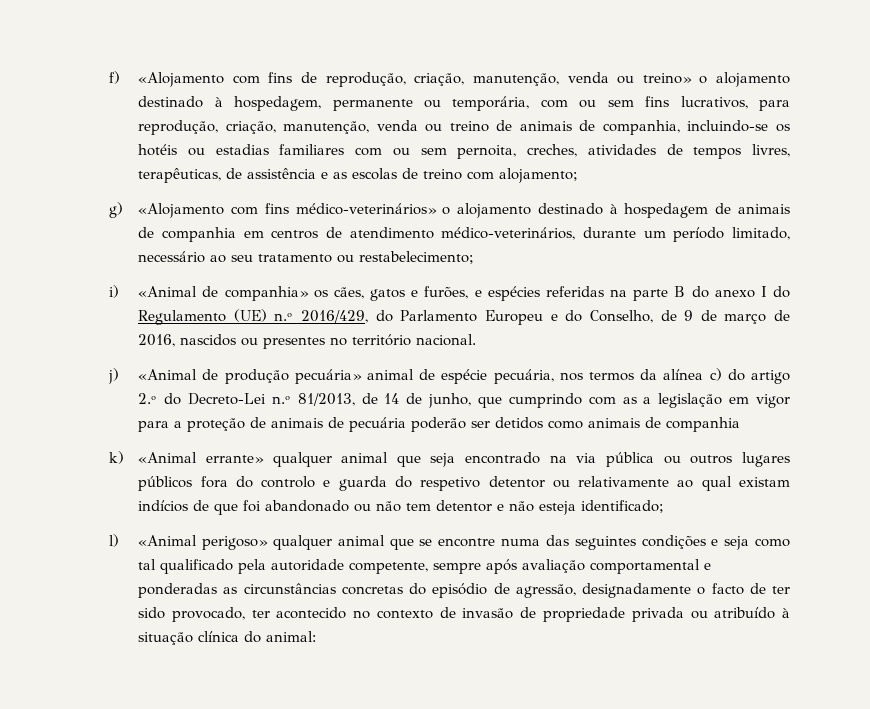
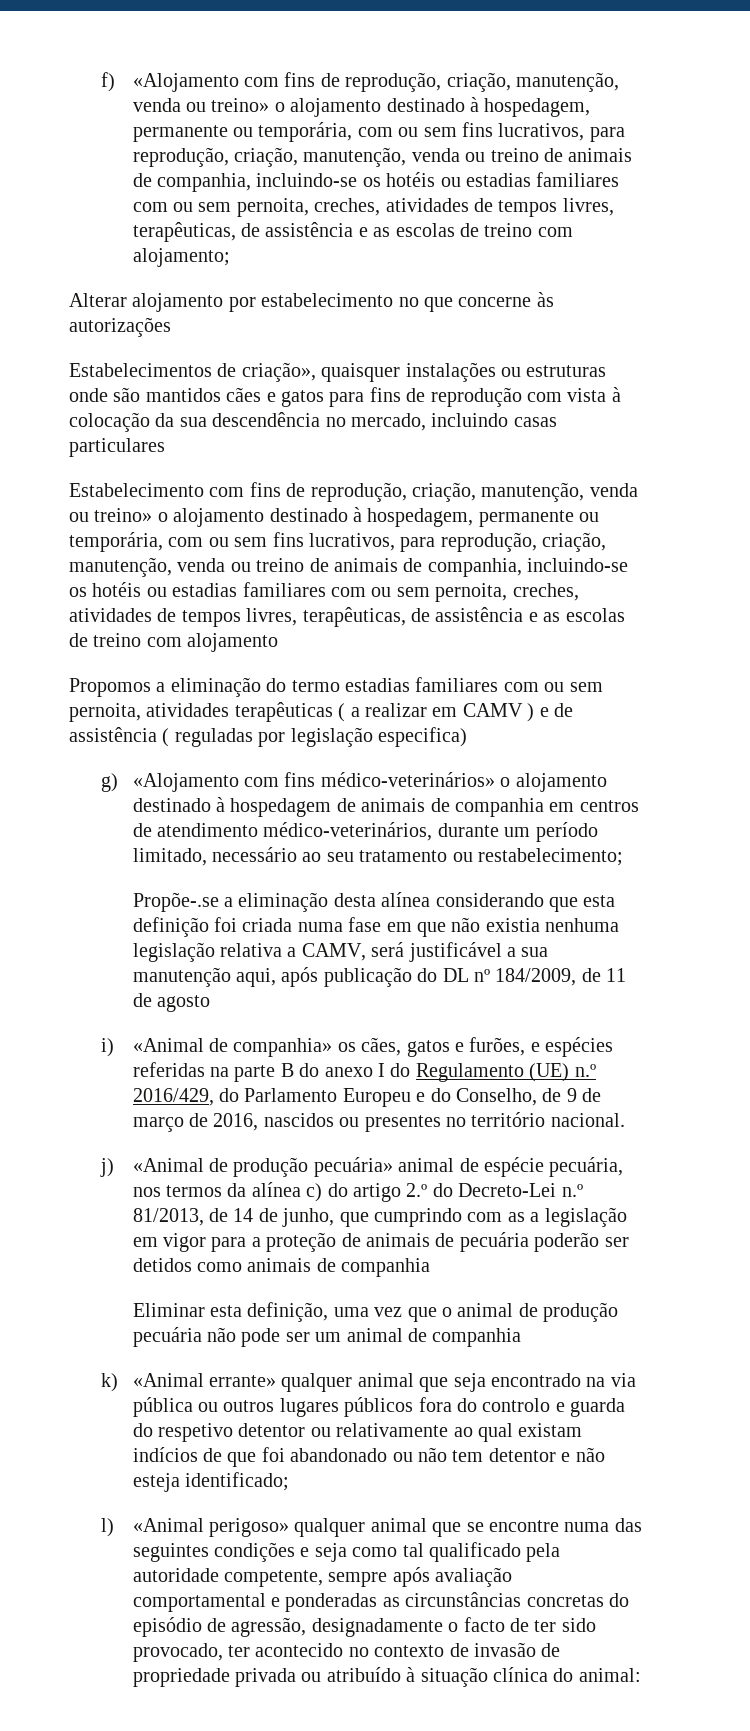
(579, 175) none -> [69,292,554,312] [69,317,171,337] [69,362,607,382] [69,387,621,407] [69,412,557,432] [69,438,165,457] [69,482,638,502] [69,507,600,527] [69,532,607,552] [69,557,629,577] [69,582,579,602] [69,607,625,627] [69,633,279,652] [69,677,603,697] [69,702,573,722] [69,727,467,747] // Alterar alojamento por estabelecimento no que concerne às autorizações // Estabelecimentos de criação», quaisquer instalações ou estruturas onde são mantidos cães e gatos para fins de reprodução com vista à colocação da sua descendência no mercado, incluindo casas particulares // Estabelecimento com fins de reprodução, criação, manutenção, venda ou treino» o alojamento destinado à hospedagem, permanente ou temporária, com ou sem fins lucrativos, para reprodução, criação, manutenção, venda ou treino de animais de companhia, incluindo-se os hotéis ou estadias familiares com ou sem pernoita, creches, atividades de tempos livres, terapêuticas, de assistência e as escolas de treino com alojamento // Propomos a eliminação do termo estadias familiares com ou sem pernoita, atividades terapêuticas ( a realizar em CAMV ) e de assistência ( reguladas por legislação especifica)
(475, 257) none -> [132,892,616,912] [132,917,620,937] [132,942,549,962] [132,967,627,987] [132,993,210,1012] // Propõe-.se a eliminação desta alínea considerando que esta definição foi criada numa fase em que não existia nenhuma legislação relativa a CAMV, será justificável a sua manutenção aqui, após publicação do DL nº 184/2009, de 11 de agosto
(741, 424) none -> [132,1302,619,1322] [132,1327,522,1347] // Eliminar esta definição, uma vez que o animal de produção pecuária não pode ser um animal de companhia

